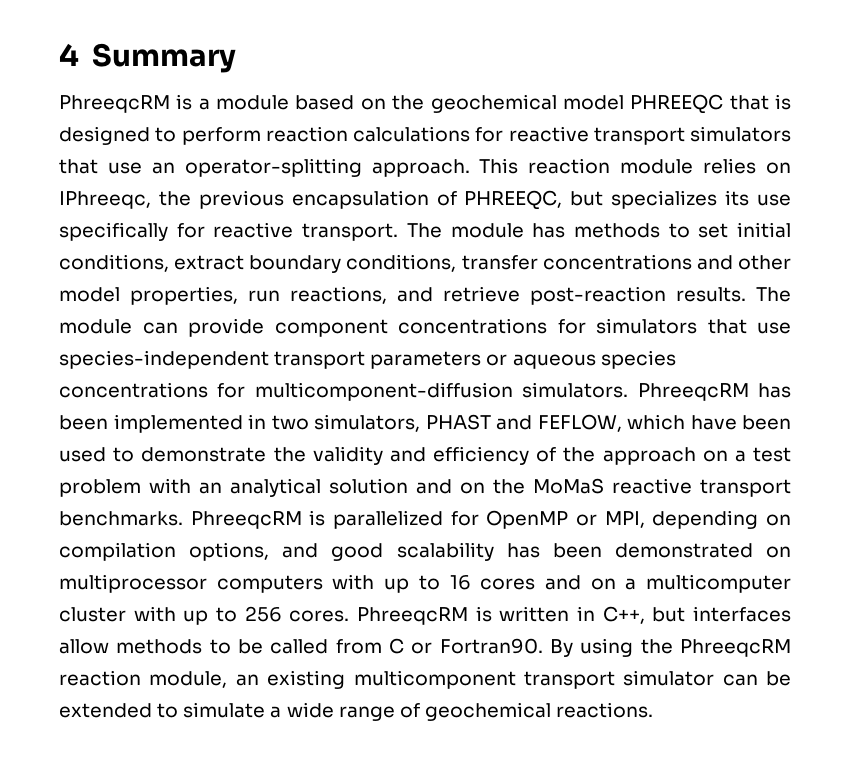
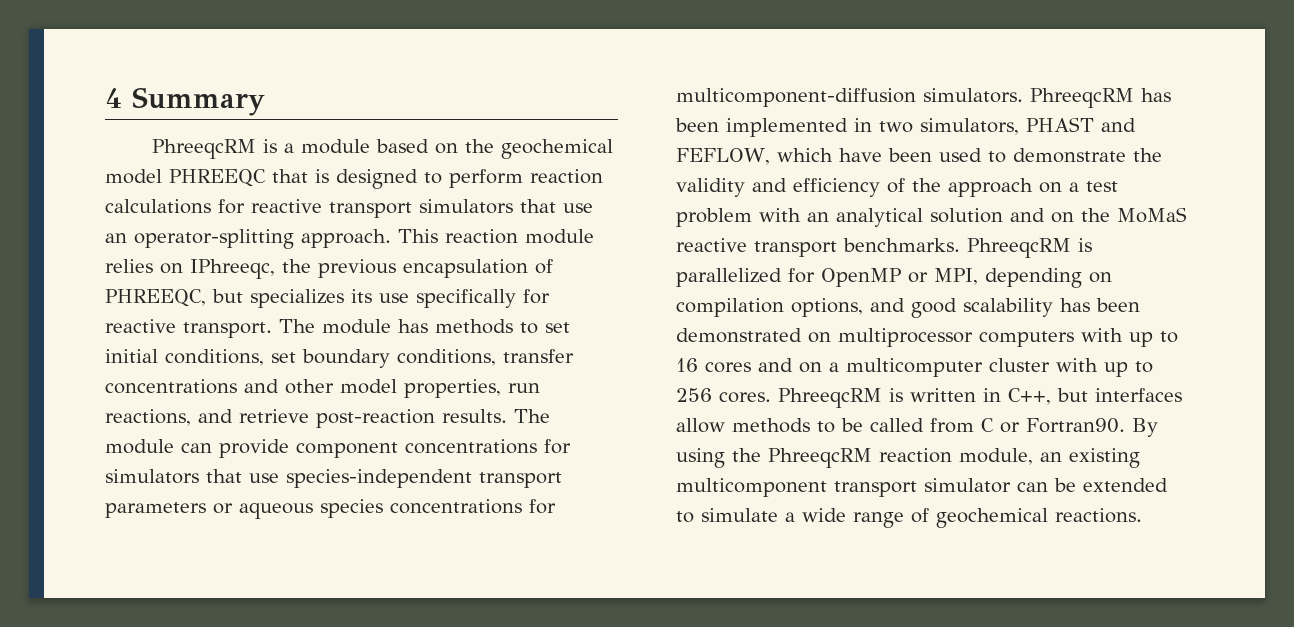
[174,255,245,270] extract -> [271,352,296,363] set

